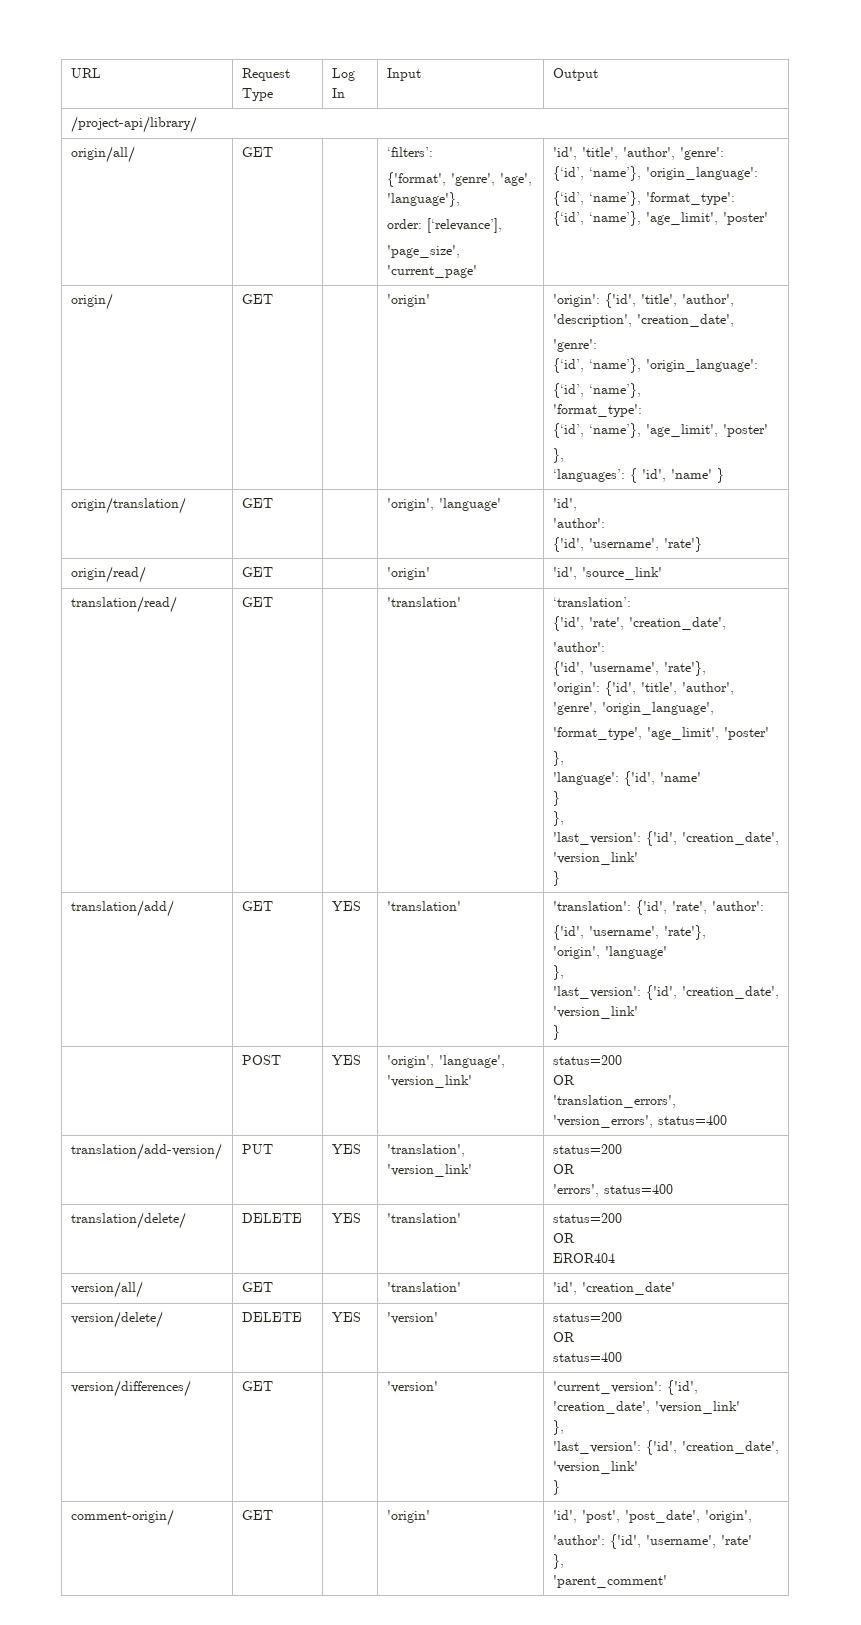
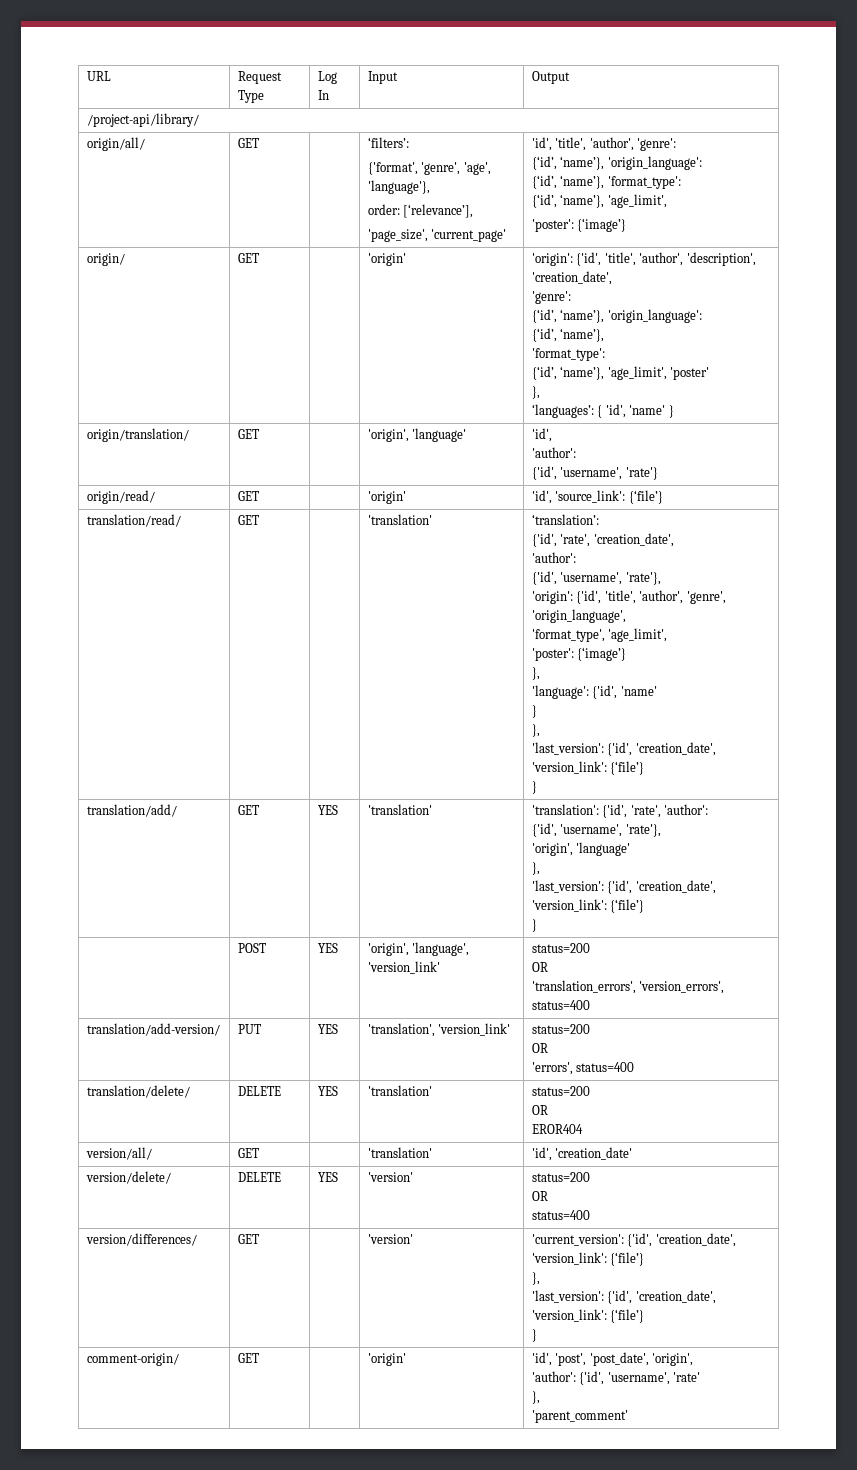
[722,212,768,225] 'poster' -> [531,218,627,232] // 'poster': {‘image’}
[581,567,662,580] 'source_link' -> [555,490,663,504] 'source_link': {‘file’}
[723,727,769,740] 'poster' -> [531,647,627,661] // 'poster': {‘image’}
[552,852,638,865] 'version_link' -> [531,761,645,775] 'version_link': {‘file’}
[552,1006,638,1019] 'version_link' -> [531,899,645,913] 'version_link': {‘file’}
[654,1401,740,1414] [552,1420,564,1435] [552,1440,779,1455] [552,1461,638,1474] 'version_link' // }, // 'last_version': {'id', 'creation_date', 'version_link' -> [531,1252,645,1266] [531,1272,540,1285] [531,1290,716,1304] [531,1309,645,1323] 'version_link': {‘file’} // }, // 'last_version': {'id', 'creation_date', 'version_link': {‘file’}

